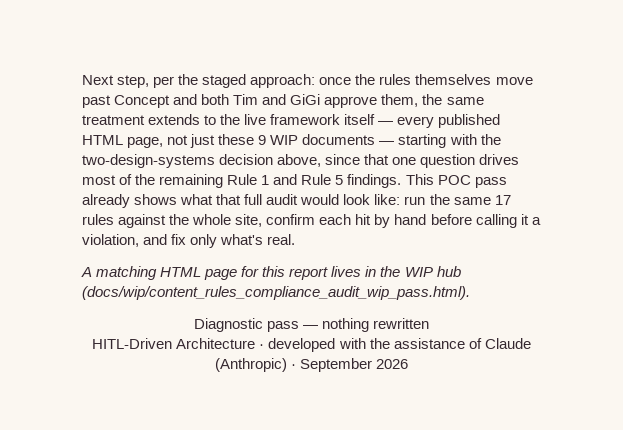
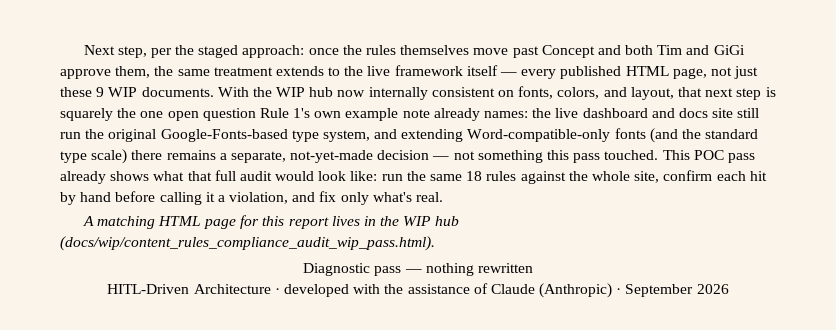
[302,134,501,148] [82,154,520,168] [82,174,402,188] documents — starting with the two-design-systems decision above, since that one question drives most of the remaining Rule 1 and Rule 5 findings. -> [141,86,776,100] [60,108,760,121] [60,128,759,143] [60,149,659,164] documents. With the WIP hub now internally consistent on fonts, colors, and layout, that next step is squarely the one open question Rule 1's own example note already names: the live dashboard and docs site still run the original Google-Fonts-based type system, and extending Word-compatible-only fonts (and the standard type scale) there remains a separate, not-yet-made decision — not something this pass touched.
[494,195,511,205] 17 -> [466,171,483,181] 18

